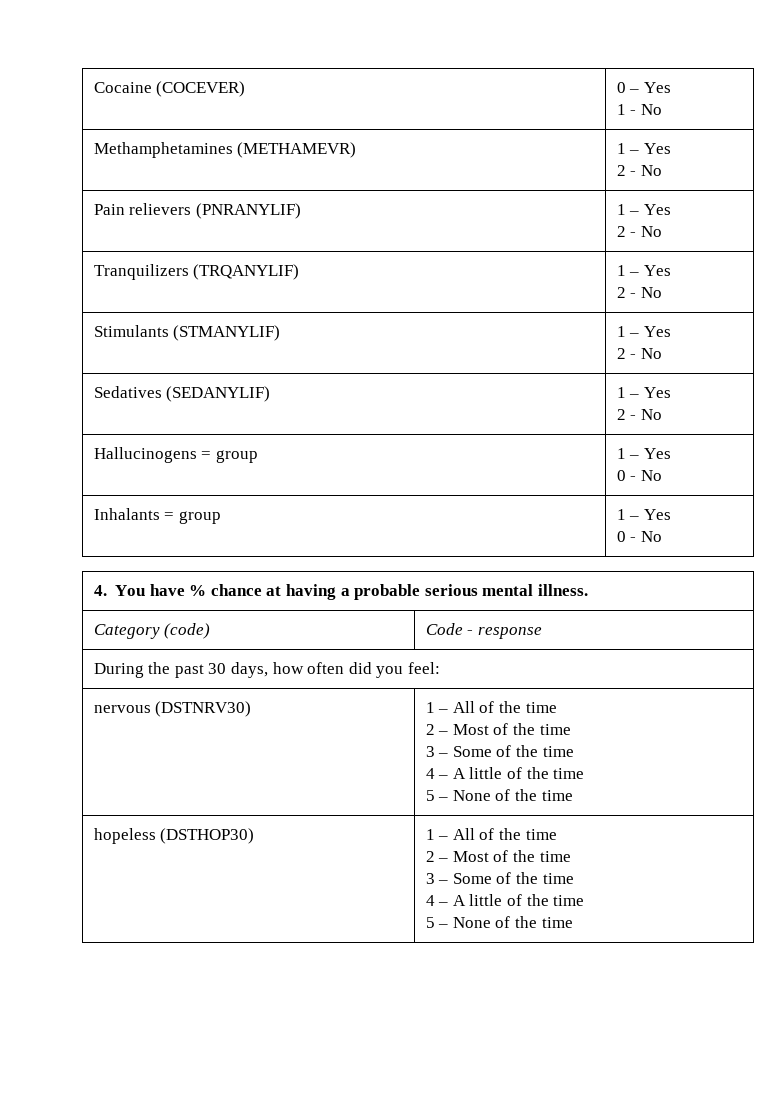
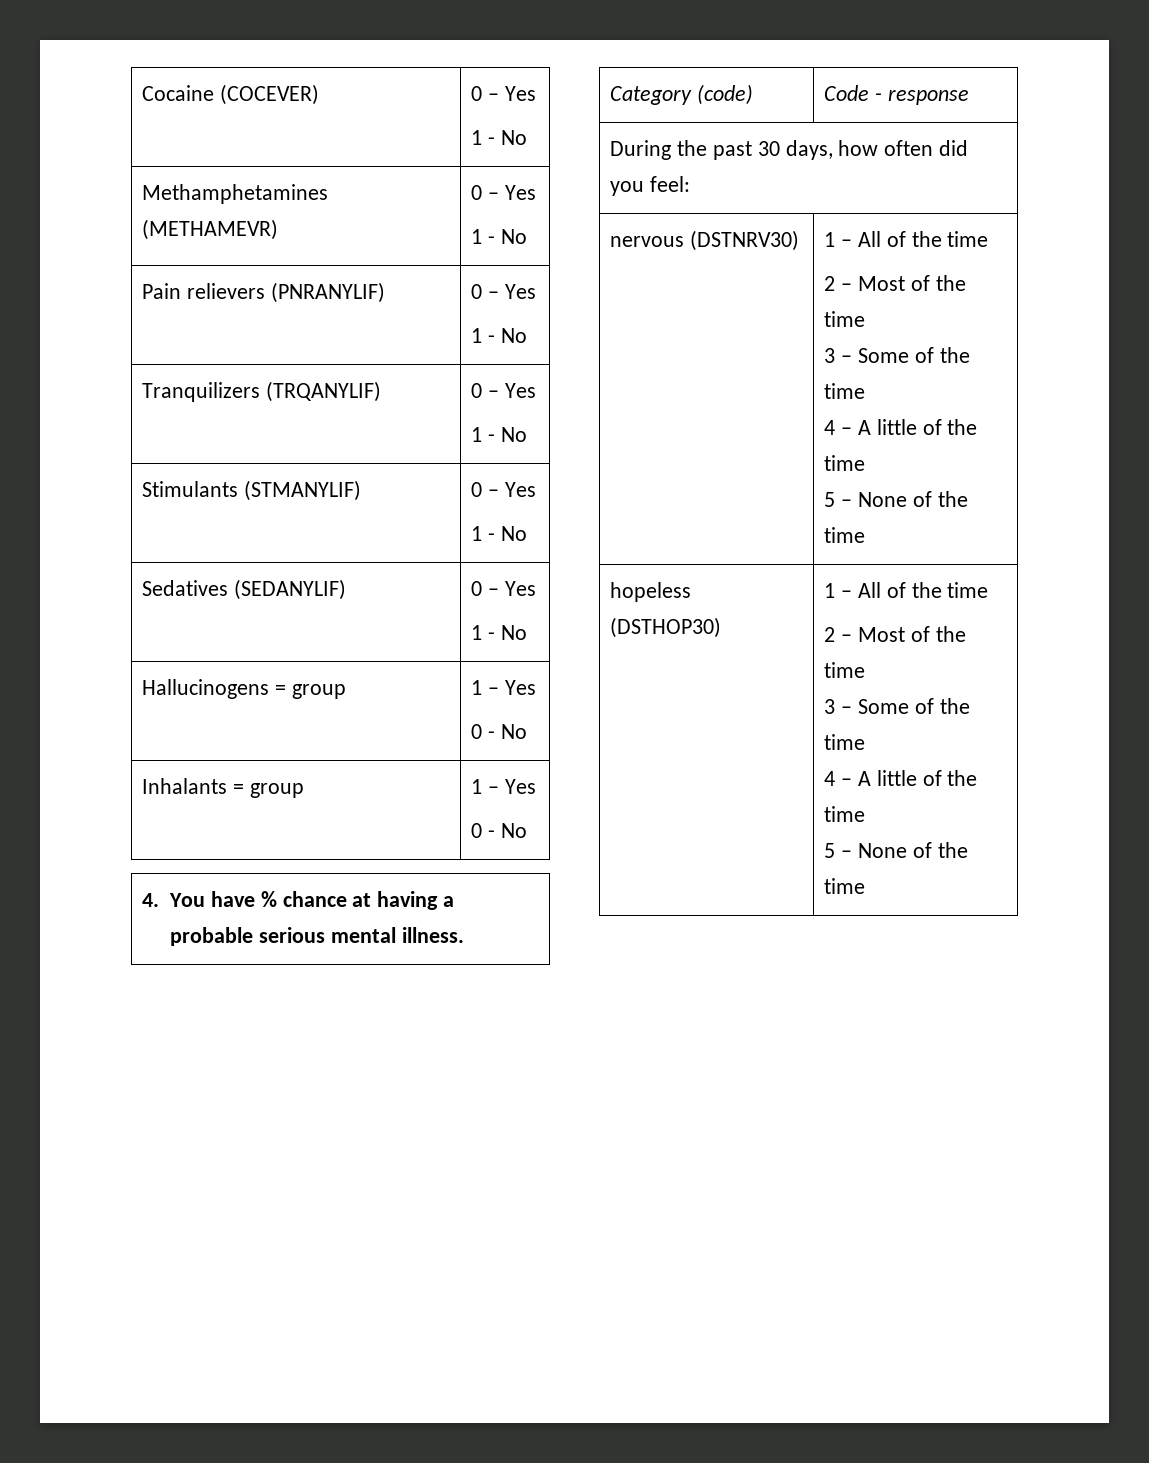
[616,143,671,154] [616,165,626,176] 1 – Yes // 2 -> [471,185,537,200] [471,229,483,244] 0 – Yes // 1
[616,204,671,215] [616,226,626,237] 1 – Yes // 2 -> [471,284,537,299] [471,328,483,343] 0 – Yes // 1
[616,265,671,276] [616,287,626,298] 1 – Yes // 2 -> [471,383,537,398] [471,427,483,442] 0 – Yes // 1
[616,326,671,337] [616,348,626,359] 1 – Yes // 2 -> [471,482,537,497] [471,526,483,541] 0 – Yes // 1
[616,387,671,398] [616,409,626,420] 1 – Yes // 2 -> [471,581,537,596] [471,625,483,640] 0 – Yes // 1

